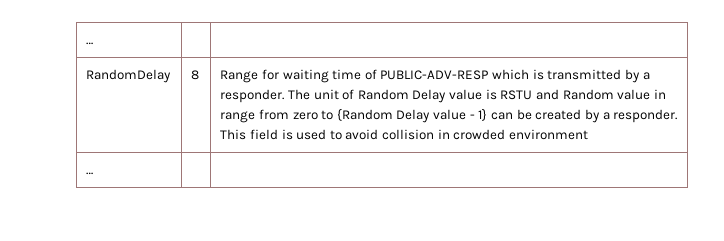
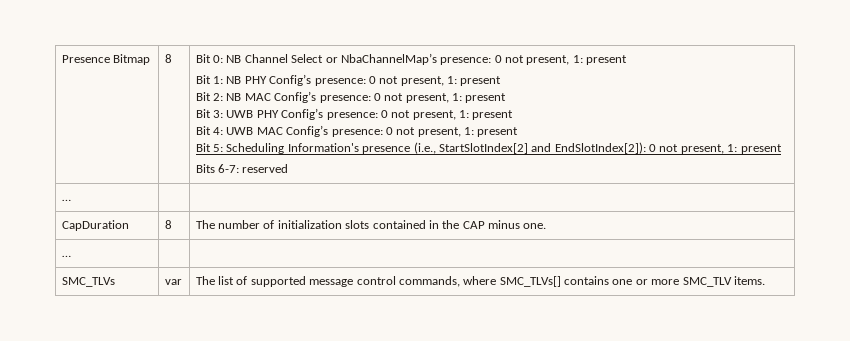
[86,42,94,45] [86,69,172,83] [191,70,200,80] [220,69,650,83] [220,89,666,103] [220,108,678,123] [220,129,589,140] [86,172,94,175] … | | // RandomDelay | 8 | Range for waiting time of PUBLIC-ADV-RESP which is transmitted by a responder. The unit of Random Delay value is RSTU and Random value in range from zero to {Random Delay value - 1} can be created by a responder. This field is used to avoid collision in crowded environment // … | | -> [61,54,151,65] [164,54,172,63] [195,53,628,65] [195,74,502,86] [195,91,507,103] [195,108,514,120] [195,125,519,137] [195,142,782,154] [195,164,289,173] [61,199,71,201] [61,220,129,231] [164,220,172,229] [195,220,547,229] [61,255,71,257] [61,277,115,287] [164,279,182,285] [195,276,765,287] Presence Bitmap | 8 | Bit 0: NB Channel Select or NbaChannelMap’s presence: 0 not present, 1: present // Bit 1: NB PHY Config’s presence: 0 not present, 1: present // Bit 2: NB MAC Config’s presence: 0 not present, 1: present // Bit 3: UWB PHY Config’s presence: 0 not present, 1: present // Bit 4: UWB MAC Config’s presence: 0 not present, 1: present // Bit 5: Scheduling Information's presence (i.e., StartSlotIndex[2] and EndSlotIndex[2]): 0 not present, 1: present // Bits 6-7: reserved // … | | // CapDuration | 8 | The number of initialization slots contained in the CAP minus one. // … | | // SMC_TLVs | var | The list of supported message control commands, where SMC_TLVs[] contains one or more SMC_TLV items.

